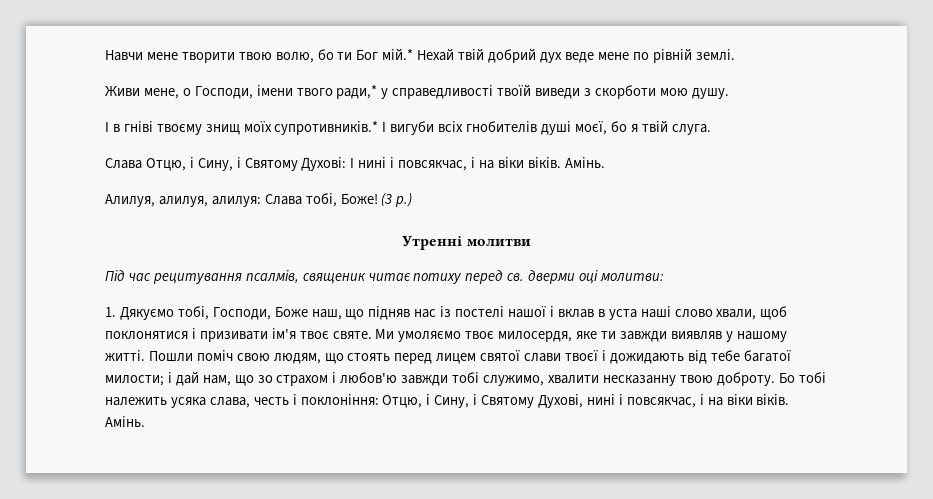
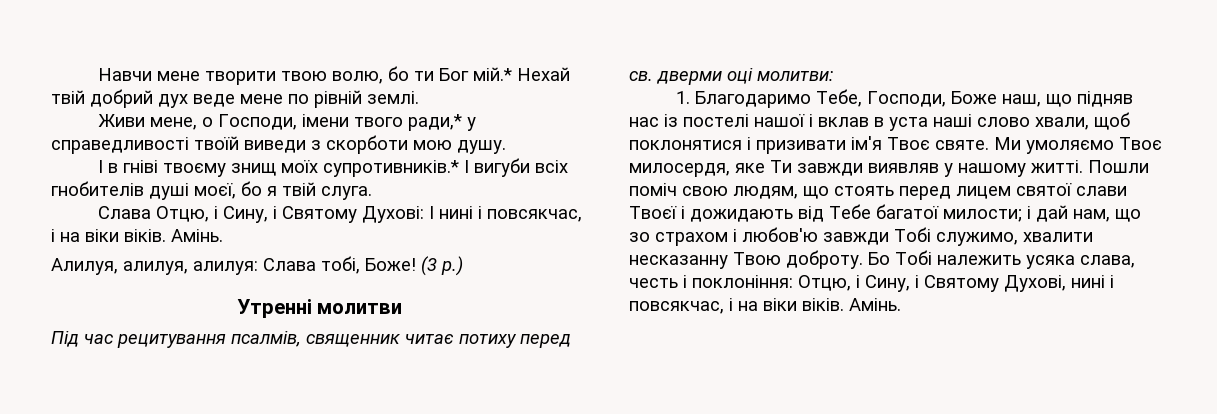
[302,273,366,284] священик -> [306,334,401,347] священник
[119,306,209,320] Дякуємо тобі, -> [694,89,862,108] Благодаримо Тебе,
[299,331,329,339] твоє -> [887,137,930,150] Твоє
[465,331,495,339] твоє -> [1119,137,1162,150] Твоє
[601,331,617,339] ти -> [770,160,792,173] Ти
[565,350,599,361] твоєї -> [629,206,677,219] Твоєї
[710,350,740,361] тебе -> [829,204,871,219] Тебе
[452,372,480,383] тобі -> [894,227,931,242] Тобі
[679,375,713,384] твою -> [733,252,781,265] Твою
[798,372,826,383] тобі -> [895,250,932,265] Тобі

